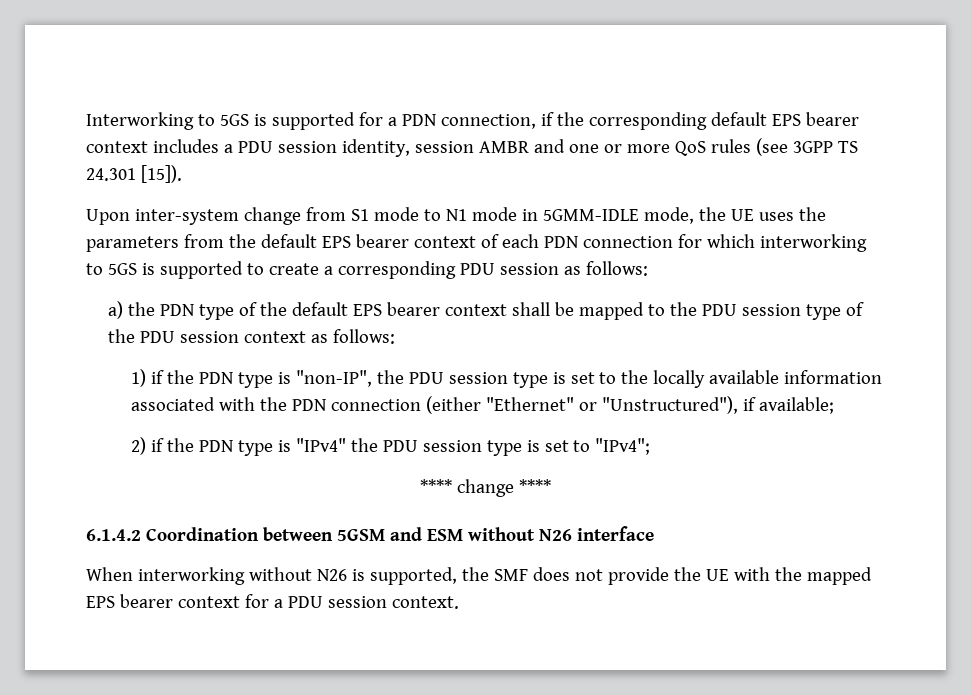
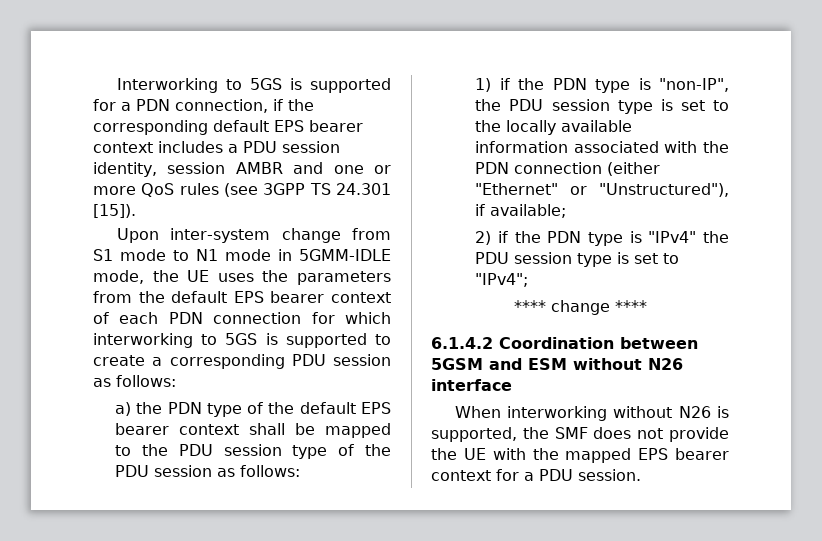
[244,331,307,343] context -> (213, 471) none
[327,596,459,609] session context. -> [578,469,641,481] session.

